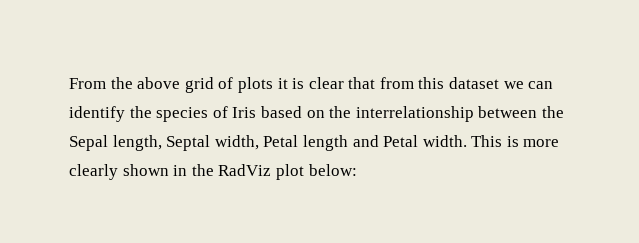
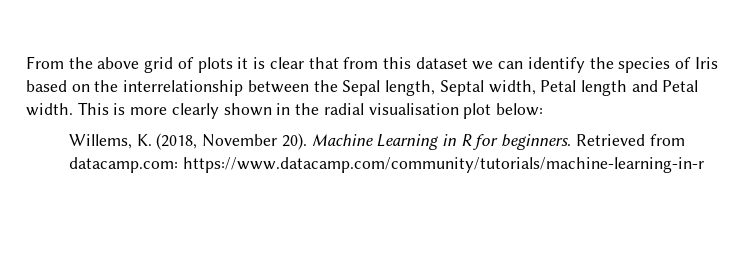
[218,164,272,176] RadViz -> [323,103,459,115] radial visualisation
(357, 170) none -> [68,133,685,150] [68,157,704,173] // Willems, K. (2018, November 20). Machine Learning in R for beginners. Retrieved from datacamp.com: https://www.datacamp.com/community/tutorials/machine-learning-in-r

